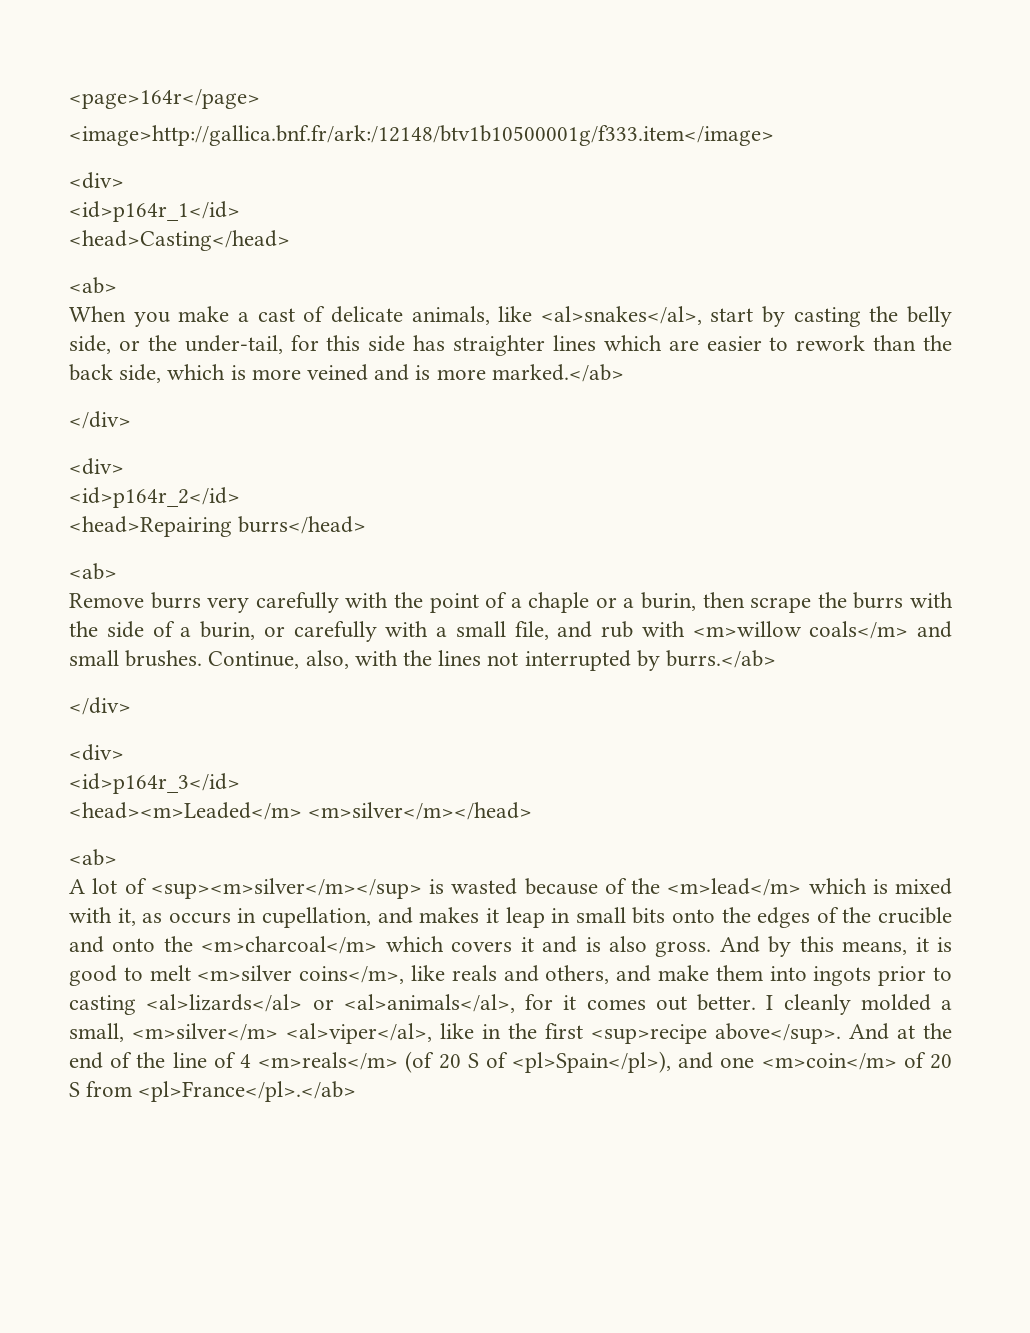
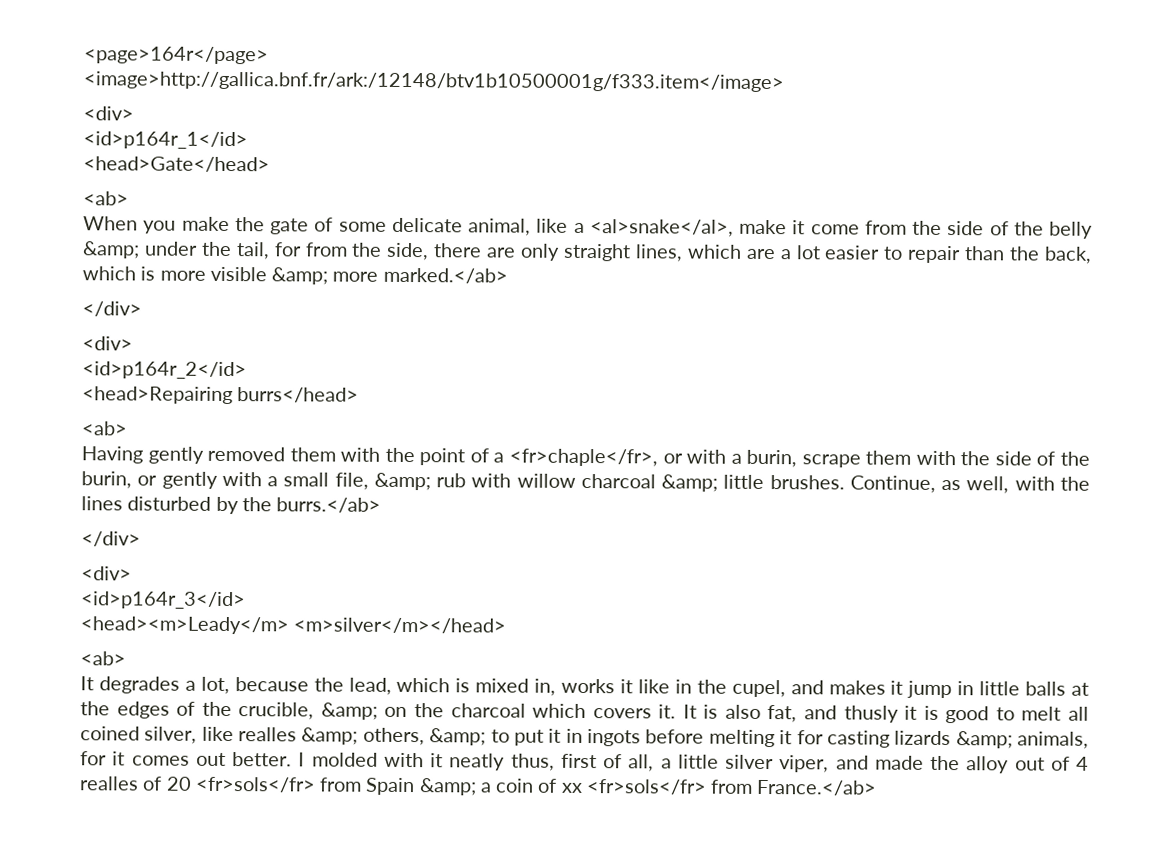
[69,230,290,251] <head>Casting</head> -> [83,156,270,173] <head>Gate</head>
[237,306,952,327] [69,335,699,356] a cast of delicate animals, like <al>snakes</al>, start by casting the belly side, or the under-tail, for this side has straighter lines which are -> [234,217,1093,239] [82,241,821,262] the gate of some delicate animal, like a <al>snake</al>, make it come from the side of the belly &amp; under the tail, for from the side, there are only straight lines, which are a lot
[796,335,866,351] rework -> [907,245,962,264] repair
[69,364,162,383] back side, -> [1043,246,1092,264] back,
[307,364,431,381] veined and is -> [209,266,329,285] visible &amp;
[69,592,339,613] Remove burrs very carefully -> [81,446,336,464] Having gently removed them
[528,592,904,613] chaple or a burin, then scrape the burrs -> [508,448,912,468] <fr>chaple</fr>, or with a burin, scrape them
[180,627,192,637] a -> [1059,451,1090,466] the
[293,621,377,642] carefully -> [161,471,218,489] gently
[557,621,593,638] and -> [373,472,431,491] &amp;
[692,621,952,639] [69,650,660,671] <m>willow coals</m> and small brushes. Continue, also, with the lines not interrupted by -> [516,473,1091,494] [81,496,272,515] willow charcoal &amp; little brushes. Continue, as well, with the lines disturbed by the
[69,802,302,820] <head><m>Leaded</m> -> [80,616,289,635] <head><m>Leady</m>
[69,878,952,899] [69,907,952,928] [69,936,908,957] A lot of <sup><m>silver</m></sup> is wasted because of the <m>lead</m> which is mixed with it, as occurs in cupellation, and makes it leap in small bits onto the edges of the crucible and onto the <m>charcoal</m> which covers it and is also gross. And by this means, -> [80,676,1089,699] [80,701,899,723] It degrades a lot, because the lead, which is mixed in, works it like in the cupel, and makes it jump in little balls at the edges of the crucible, &amp; on the charcoal which covers it. It is also fat, and thusly
[197,965,952,986] [69,994,515,1015] <m>silver coins</m>, like reals and others, and make them into ingots prior to casting <al>lizards</al> or <al>animals</al>, -> [1068,706,1090,721] [80,726,1089,749] all coined silver, like realles &amp; others, &amp; to put it in ingots before melting it for casting lizards &amp; animals,
[783,994,952,1015] [69,1023,952,1044] [69,1051,952,1073] [69,1081,357,1102] cleanly molded a small, <m>silver</m> <al>viper</al>, like in the first <sup>recipe above</sup>. And at the end of the line of 4 <m>reals</m> (of 20 S of <pl>Spain</pl>), and one <m>coin</m> of 20 S from <pl>France</pl>.</ab> -> [311,752,1089,774] [79,776,878,796] molded with it neatly thus, first of all, a little silver viper, and made the alloy out of 4 realles of 20 <fr>sols</fr> from Spain &amp; a coin of xx <fr>sols</fr> from France.</ab>

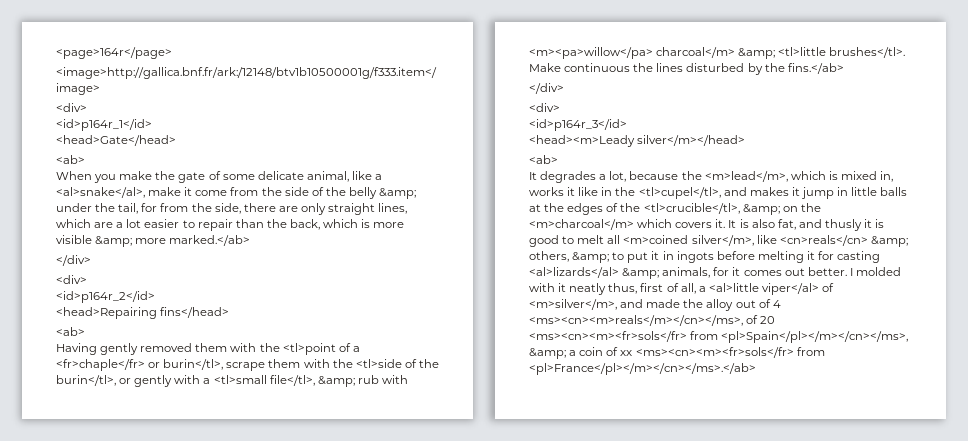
[237,387,360,403] burrs</head> -> [160,307,230,318] fins</head>
[419,448,466,466] point -> [282,343,336,355] <tl>point
[508,448,798,468] <fr>chaple</fr>, or with a burin, -> [56,359,224,371] <fr>chaple</fr> or burin</tl>,
[994,451,1090,466] [81,471,132,489] side of the burin, -> [355,359,439,368] [56,375,116,386] <tl>side of the burin</tl>,
[283,472,369,490] small file, -> [213,375,315,386] <tl>small file</tl>,
[516,473,1055,494] willow charcoal &amp; little brushes. Continue, as well, with -> [529,47,906,59] [529,63,631,72] <m><pa>willow</pa> charcoal</m> &amp; <tl>little brushes</tl>. Make continuous
[276,497,382,513] burrs.</ab> -> [787,63,844,74] fins.</ab>
[80,616,507,635] <head><m>Leady</m> <m>silver</m></head> -> [529,135,746,147] <head><m>Leady silver</m></head>
[348,677,392,695] lead, -> [704,171,788,182] <m>lead</m>,
[731,679,786,698] cupel, -> [638,187,721,199] <tl>cupel</tl>,
[238,702,315,720] crucible, -> [643,203,740,214] <tl>crucible</tl>,
[450,703,526,718] charcoal -> [529,219,634,230] <m>charcoal</m>
[80,726,298,744] coined silver, like realles -> [623,235,868,246] <m>coined silver</m>, like <cn>reals</cn>
[894,730,952,746] lizards -> [529,267,619,278] <al>lizards</al>
[677,754,830,773] little silver viper, -> [708,283,835,295] [529,299,617,310] <al>little viper</al> of <m>silver</m>,
[79,776,139,791] realles -> [529,315,743,326] <ms><cn><m>reals</m></cn></ms>,
[194,776,416,796] <fr>sols</fr> from Spain -> [529,331,909,343] <ms><cn><m><fr>sols</fr> from <pl>Spain</pl></m></cn></ms>,
[585,779,878,796] <fr>sols</fr> from France.</ab> -> [635,347,825,358] [529,363,756,375] <ms><cn><m><fr>sols</fr> from <pl>France</pl></m></cn></ms>.</ab>

